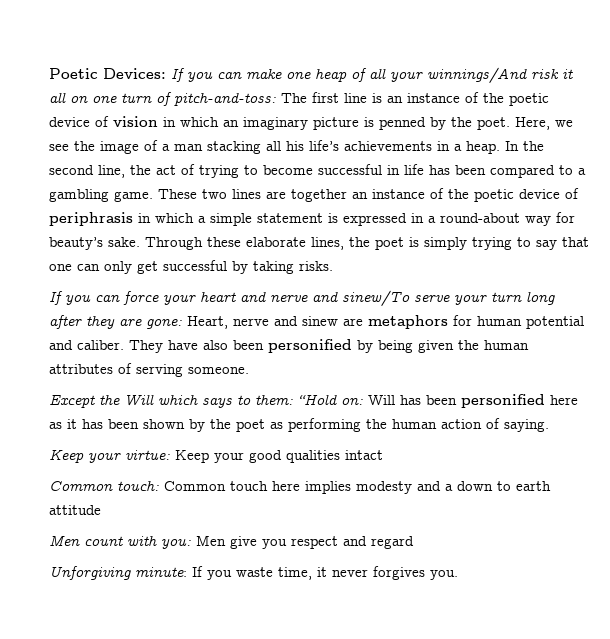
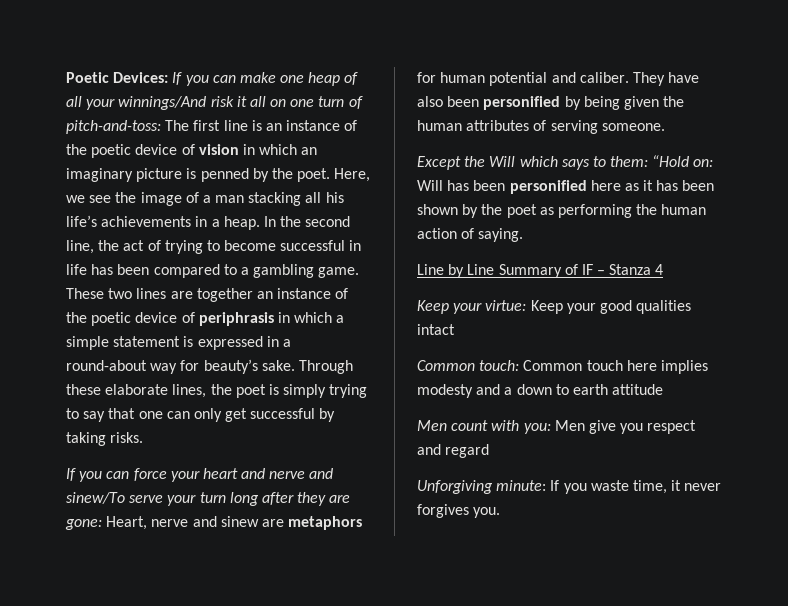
(549, 425) none -> [417,264,664,278] // Line by Line Summary of IF – Stanza 4

